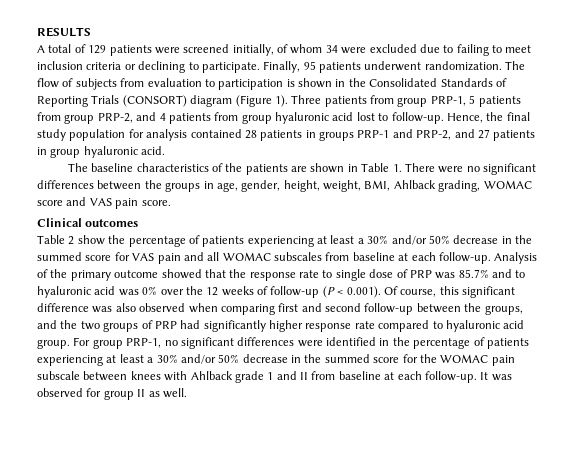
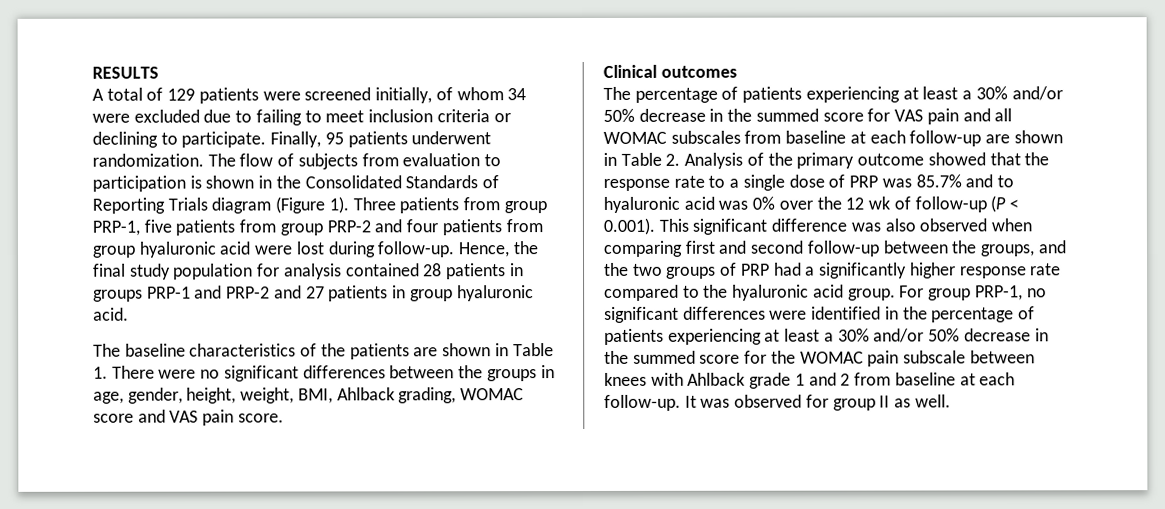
[122,95,187,107] (CONSORT) -> (208, 204) none
[469,95,521,107] [37,112,166,124] 5 patients from group PRP-2, and 4 -> [143,219,439,236] five patients from group PRP-2 and four
[356,112,389,121] lost to -> [254,241,376,258] were lost during
[416,130,452,140] PRP-2, -> [226,286,271,299] PRP-2
[37,235,126,245] Table 2 show the -> [603,86,631,100] The
[438,252,491,264] follow-up. -> [909,130,1063,147] [603,152,681,166] follow-up are shown in Table 2.
(333, 274) none -> [729,178,740,188] a
[221,286,254,296] weeks -> [868,196,891,210] wk
[383,286,459,297] Of course, this -> [658,218,689,232] This
(201, 324) none -> [805,266,816,276] a
(443, 325) none -> [703,284,729,298] the
[300,372,308,380] II -> [840,373,851,386] 2

